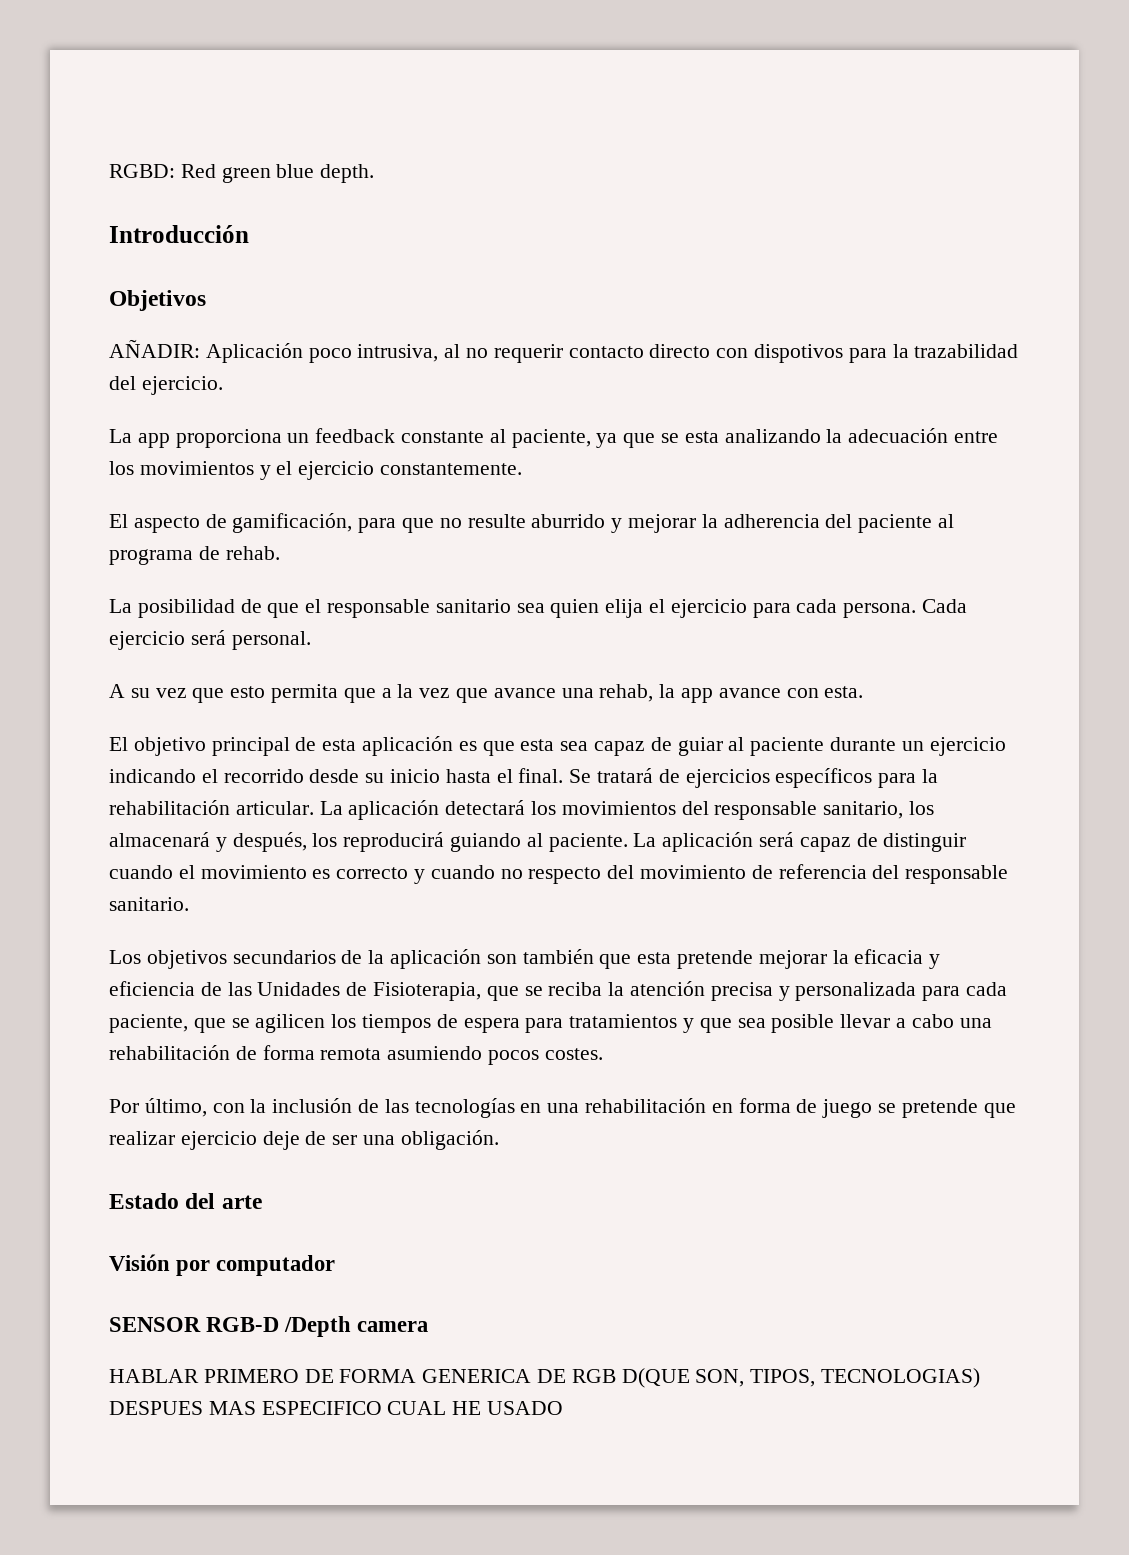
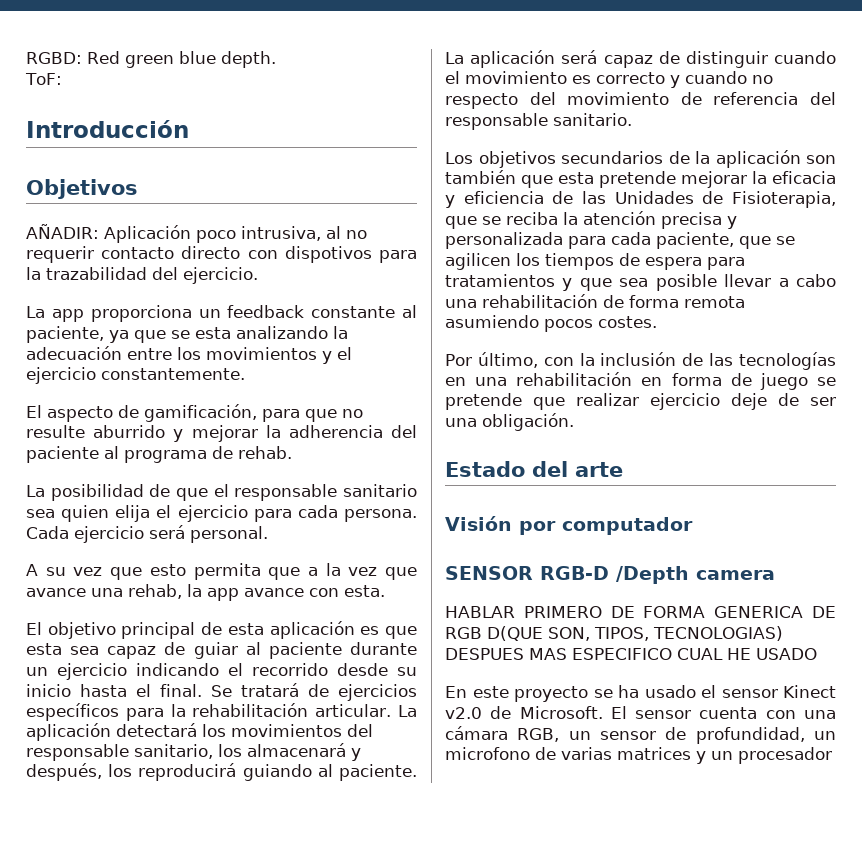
(375, 173) none -> [25,73,62,85] // ToF:
(564, 1408) none -> [445,685,836,702] [445,706,836,719] [445,726,836,744] [445,747,832,764] // En este proyecto se ha usado el sensor Kinect v2.0 de Microsoft. El sensor cuenta con una cámara RGB, un sensor de profundidad, un microfono de varias matrices y un procesador

